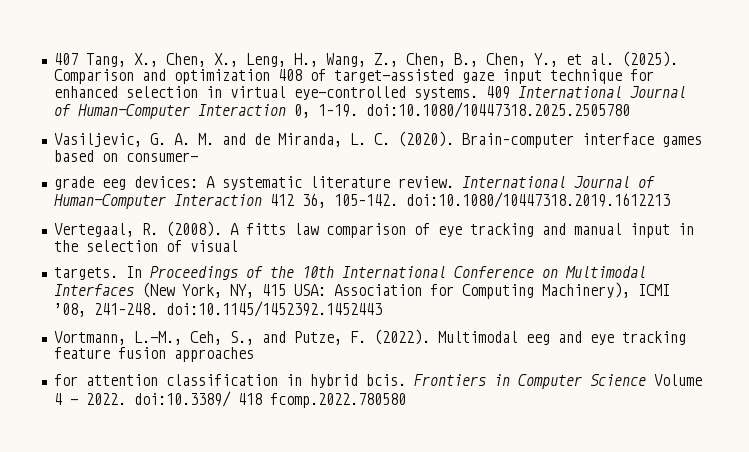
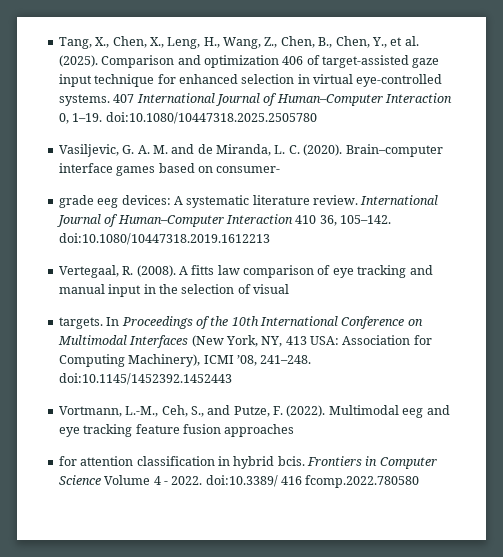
[53,53,78,65] 407 -> (58, 43) none
[277,69,302,81] 408 -> [282,56,304,65] 406
[485,86,510,99] 409 -> [113,94,135,103] 407
[269,194,294,206] 412 -> [295,215,317,224] 410
[261,284,286,296] 415 -> [285,336,307,345] 413
[237,393,262,405] 418 -> [281,476,302,485] 416

